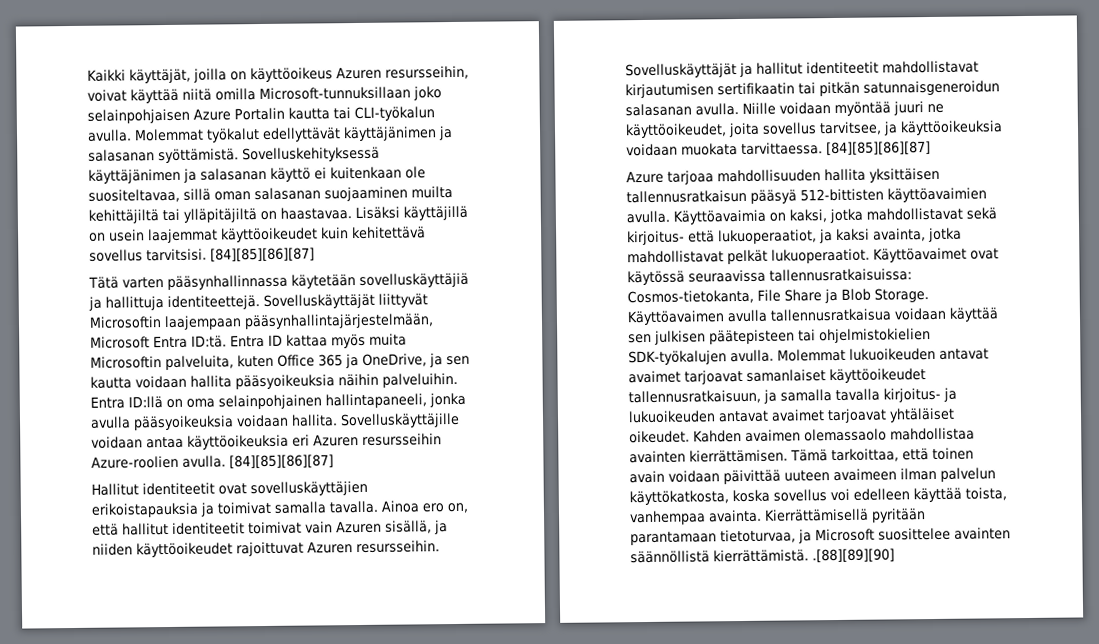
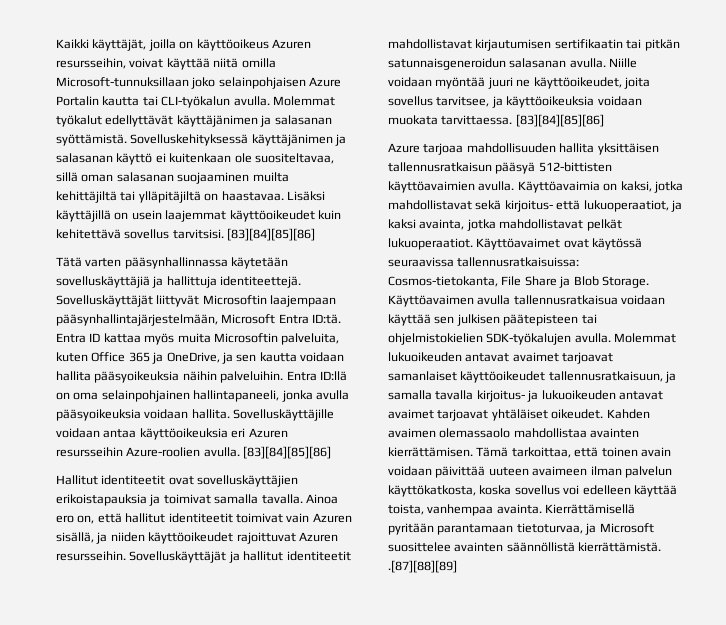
[210,247,315,262] [84][85][86][87] -> [227,228,316,241] [83][84][85][86]
[229,454,334,469] [84][85][86][87] -> [243,446,332,459] [83][84][85][86]
[826,141,931,156] [84][85][86][87] -> [515,114,604,127] [83][84][85][86]
[812,548,895,563] .[88][89][90] -> [388,560,457,573] .[87][88][89]

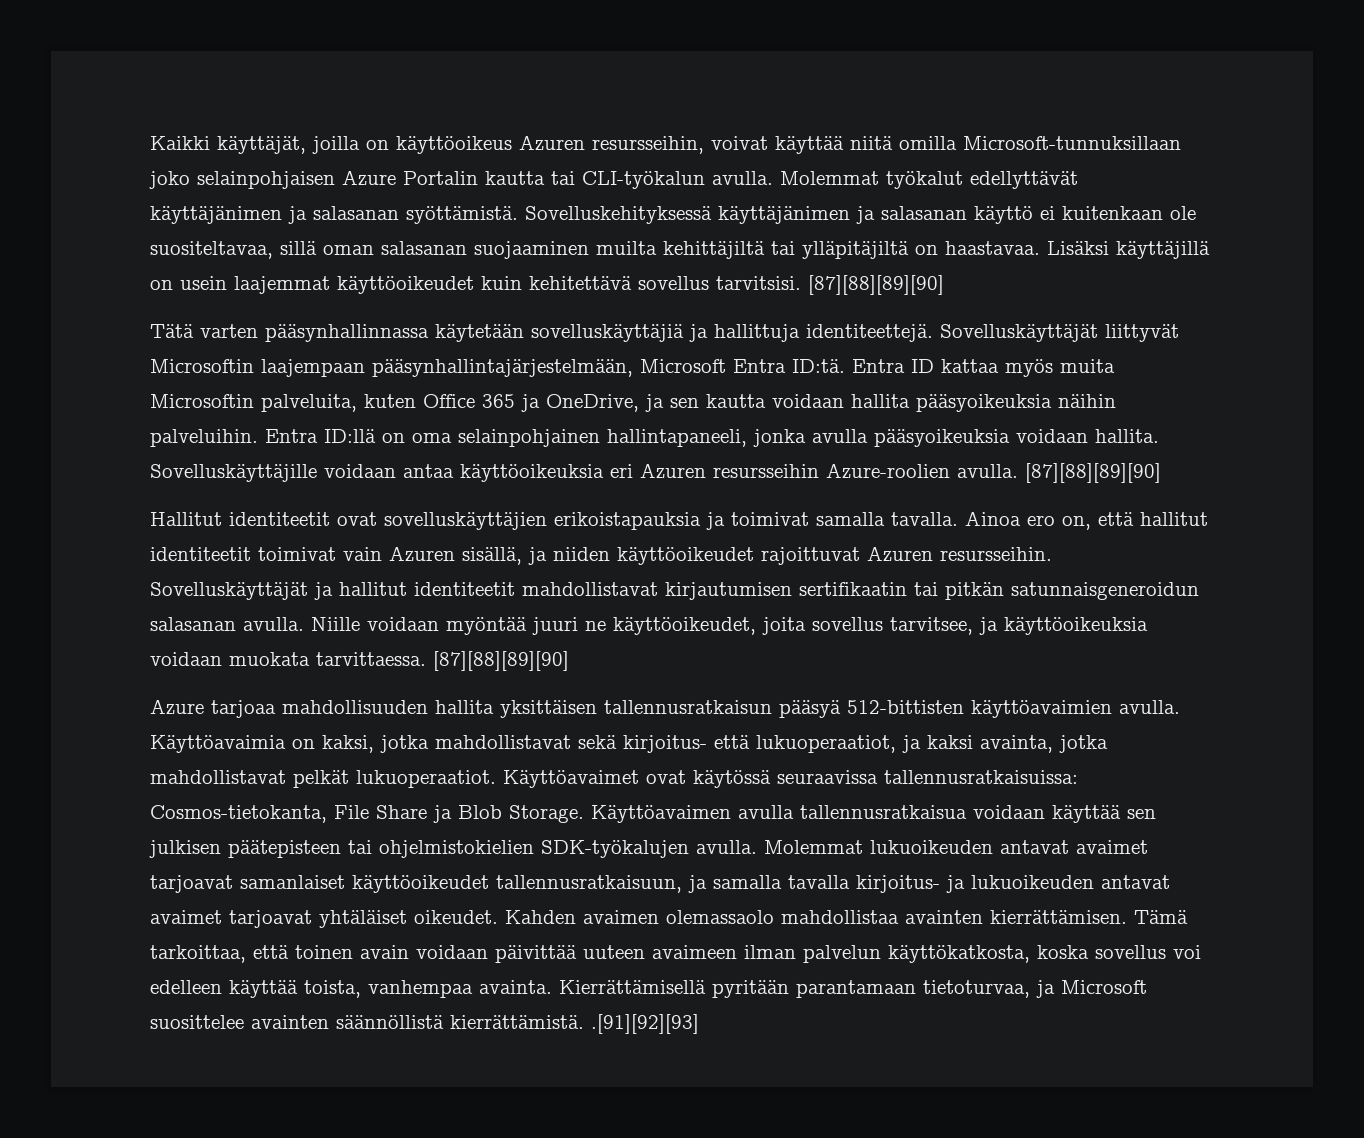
[227,228,316,241] [83][84][85][86] -> [808,275,944,295] [87][88][89][90]
[243,446,332,459] [83][84][85][86] -> [1025,463,1161,483] [87][88][89][90]
[515,114,604,127] [83][84][85][86] -> [433,651,569,671] [87][88][89][90]
[388,560,457,573] .[87][88][89] -> [591,1014,699,1034] .[91][92][93]

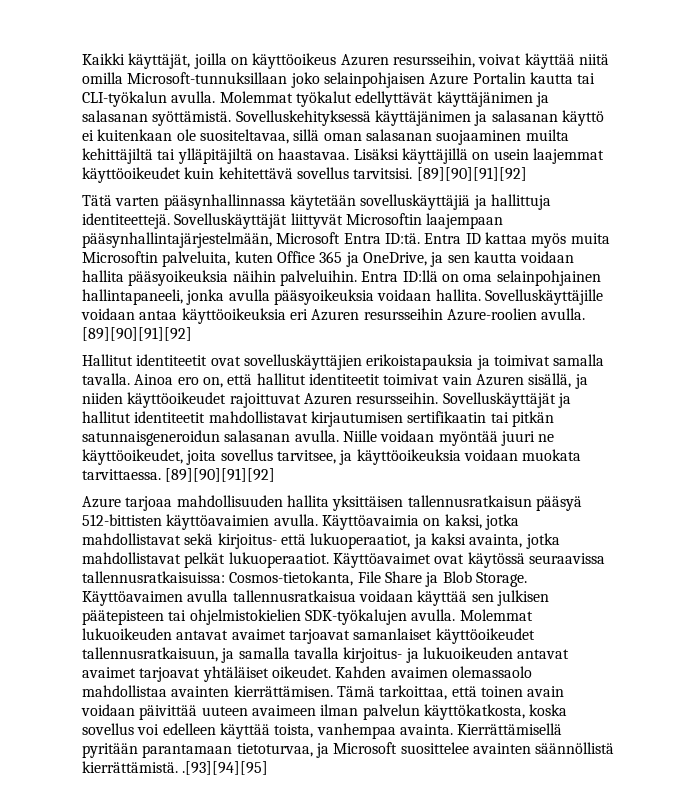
[808,275,944,295] [87][88][89][90] -> [416,167,527,181] [89][90][91][92]
[1025,463,1161,483] [87][88][89][90] -> [82,327,192,341] [89][90][91][92]
[433,651,569,671] [87][88][89][90] -> [165,468,276,482] [89][90][91][92]
[591,1014,699,1034] .[91][92][93] -> [182,761,269,775] .[93][94][95]

